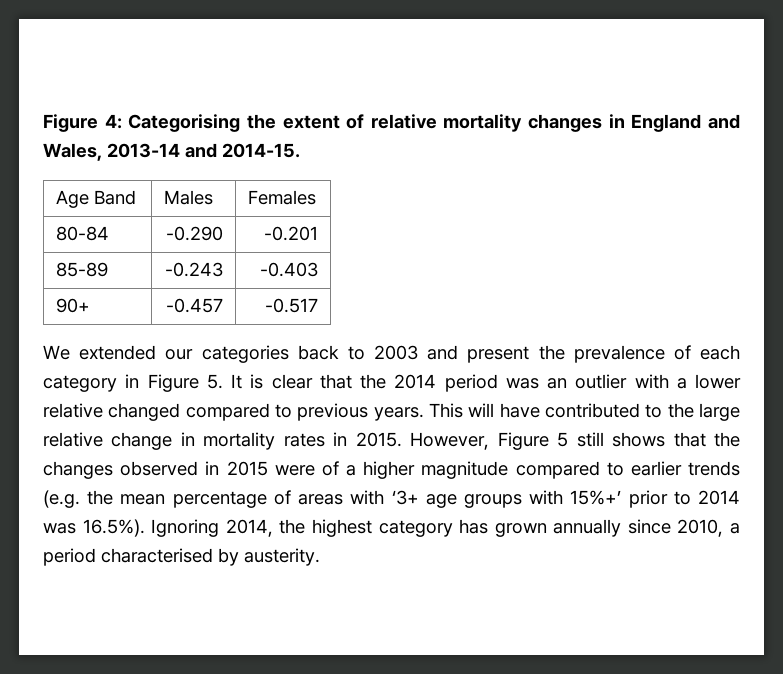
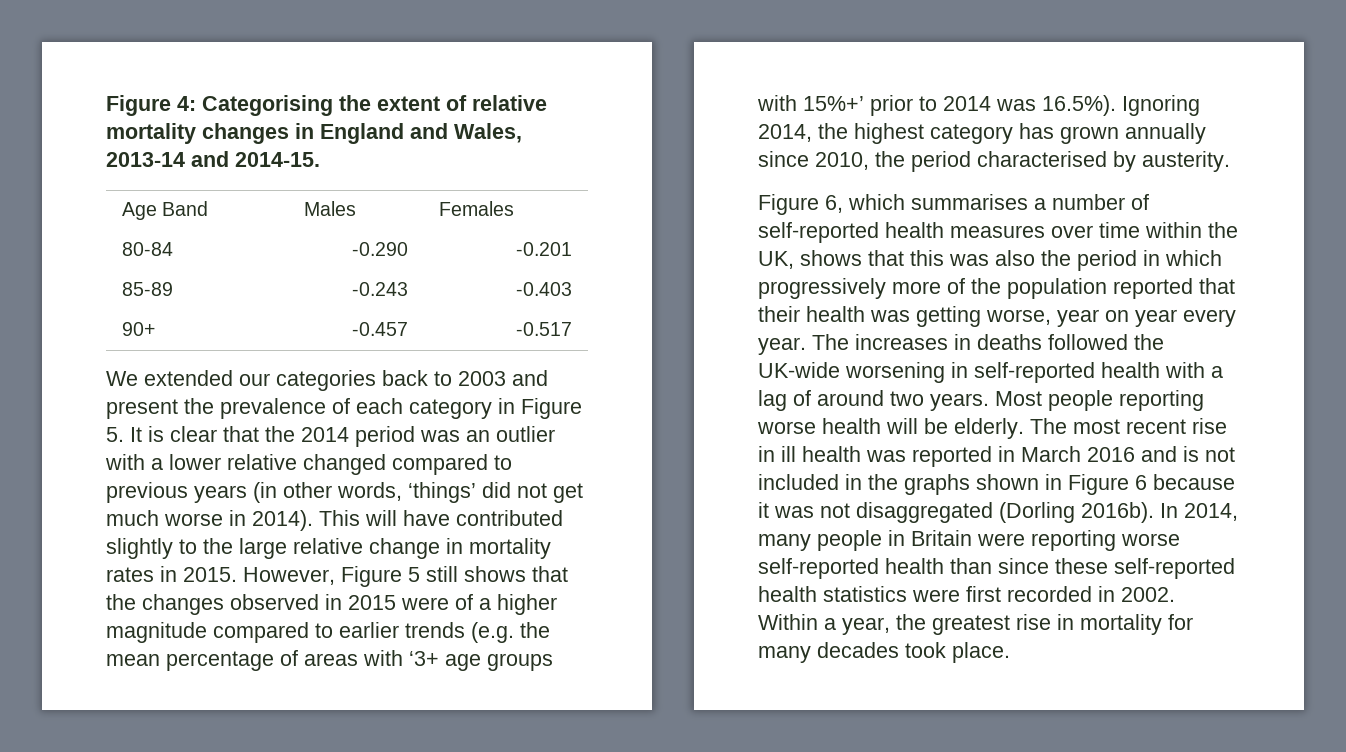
[373,407,424,421] years. -> [194,482,583,503] [106,510,313,531] years (in other words, ‘things’ did not get much worse in 2014).
(640, 410) none -> [106,538,173,559] slightly
[730,523,741,534] a -> [875,151,905,167] the
(320, 557) none -> [758,194,1149,215] [758,222,1238,243] [758,250,1222,271] [758,278,1235,299] [758,306,1236,327] [758,334,1164,355] [758,362,1223,383] [758,390,1204,411] [757,418,1227,439] [758,446,1235,467] [758,474,1235,495] [758,502,1238,523] [758,530,1180,551] [758,558,1235,579] [758,586,1175,602] [758,614,1193,635] [758,642,1010,663] // Figure 6, which summarises a number of self-reported health measures over time within the UK, shows that this was also the period in which progressively more of the population reported that their health was getting worse, year on year every year. The increases in deaths followed the UK-wide worsening in self-reported health with a lag of around two years. Most people reporting worse health will be elderly. The most recent rise in ill health was reported in March 2016 and is not included in the graphs shown in Figure 6 because it was not disaggregated (Dorling 2016b). In 2014, many people in Britain were reporting worse self-reported health than since these self-reported health statistics were first recorded in 2002. Within a year, the greatest rise in mortality for many decades took place.

